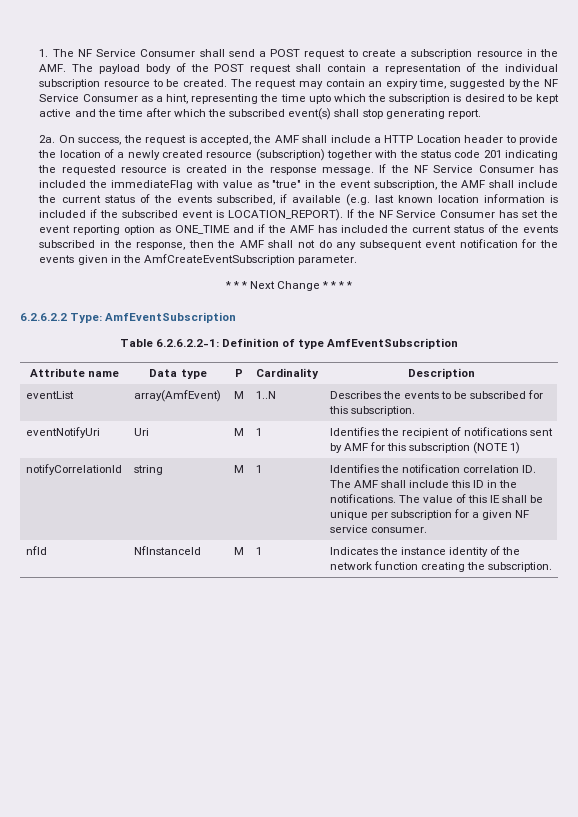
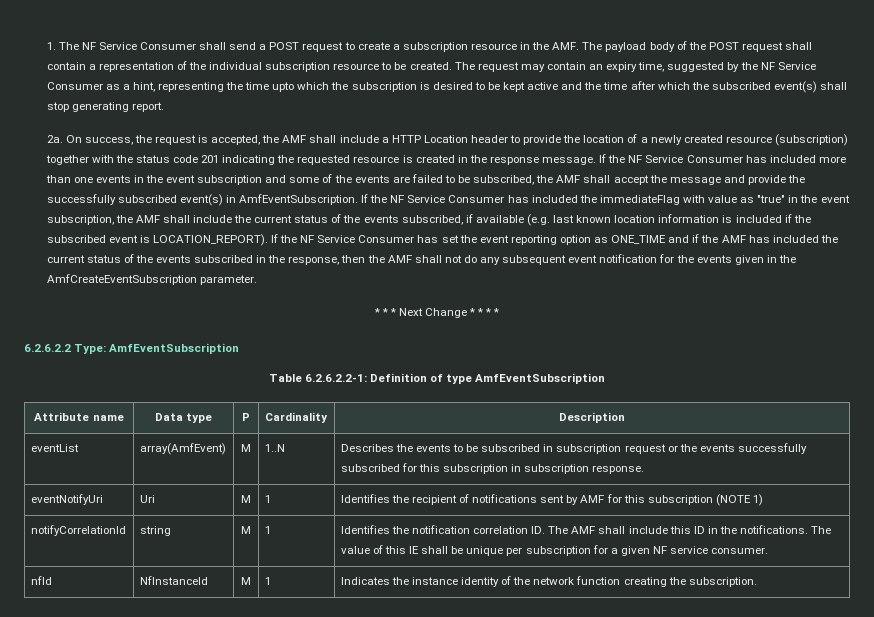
(87, 184) none -> [818,156,846,163] [45,174,806,185] [46,194,578,206] more than one events in the event subscription and some of the events are failed to be subscribed, the AMF shall accept the message and provide the successfully subscribed event(s) in AmfEventSubscription. If the NF Service Consumer has included
[528,390,544,399] [328,406,415,416] for this subscription. -> [543,443,807,454] [340,463,645,474] in subscription request or the events successfully subscribed for this subscription in subscription response.

